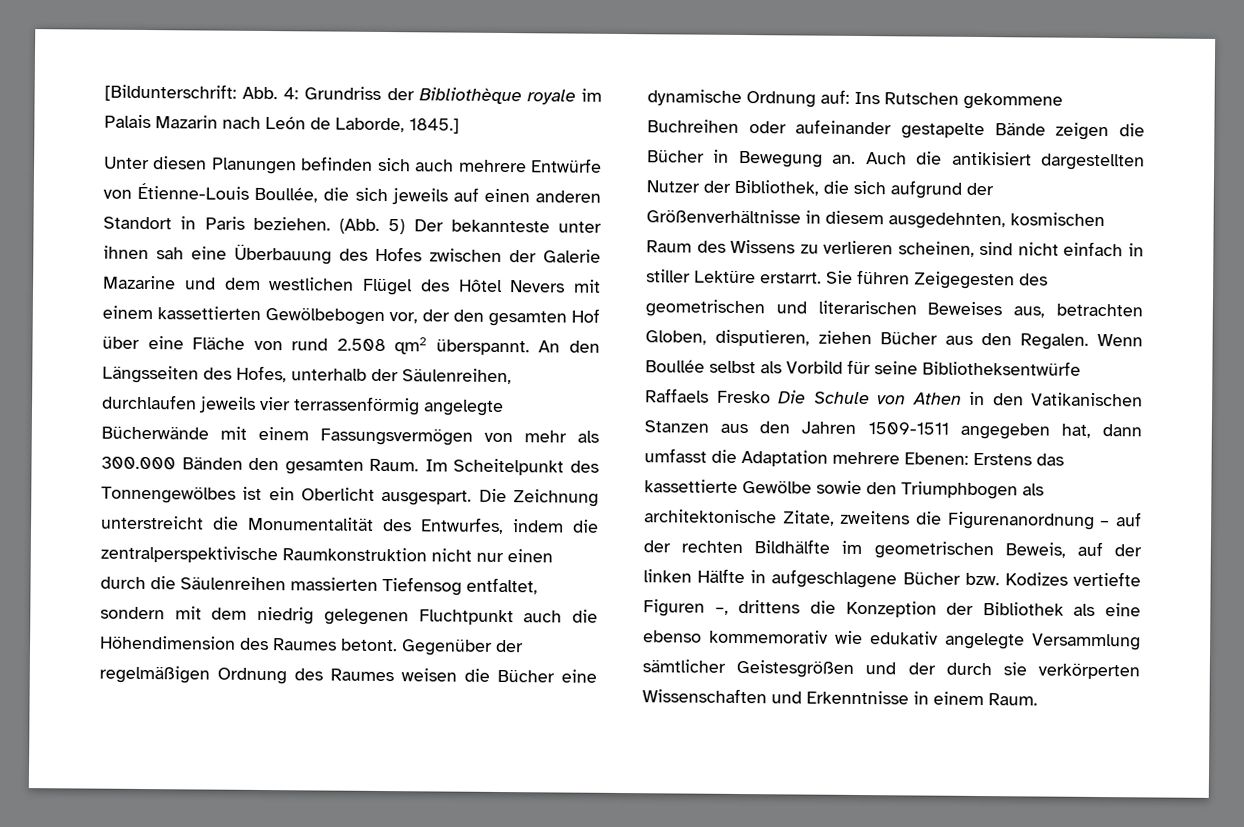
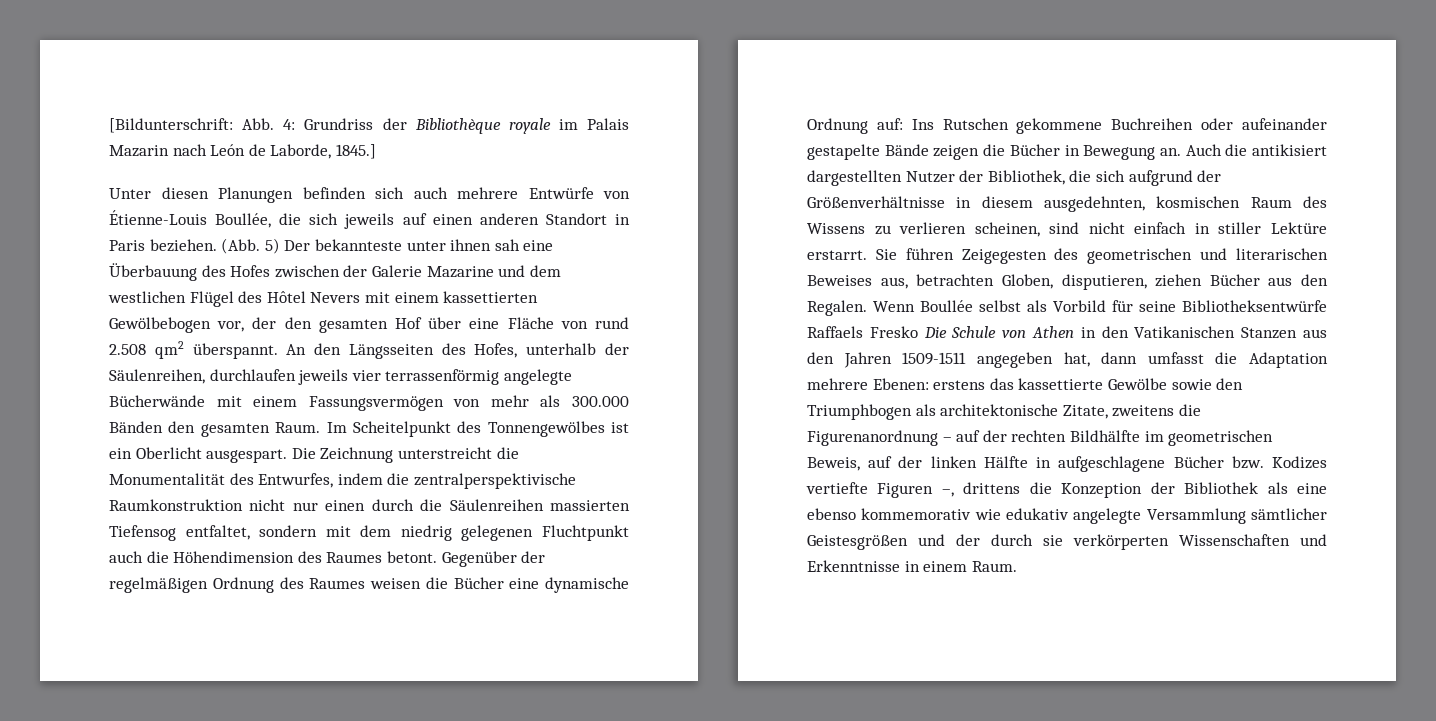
[973,452,1032,466] Erstens -> [933,380,986,390] erstens

